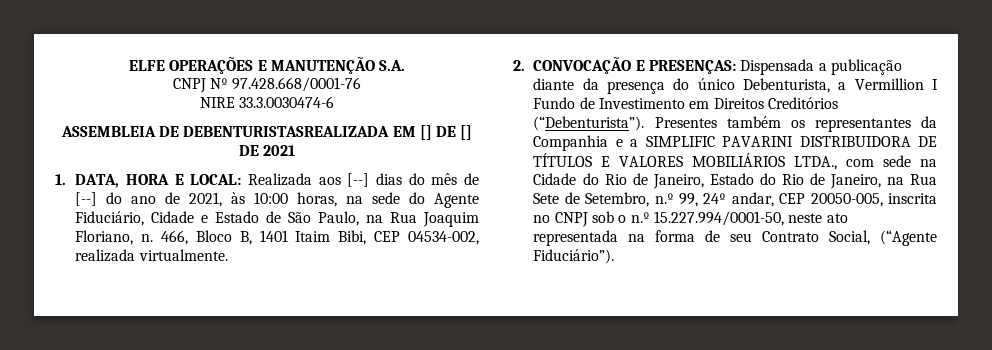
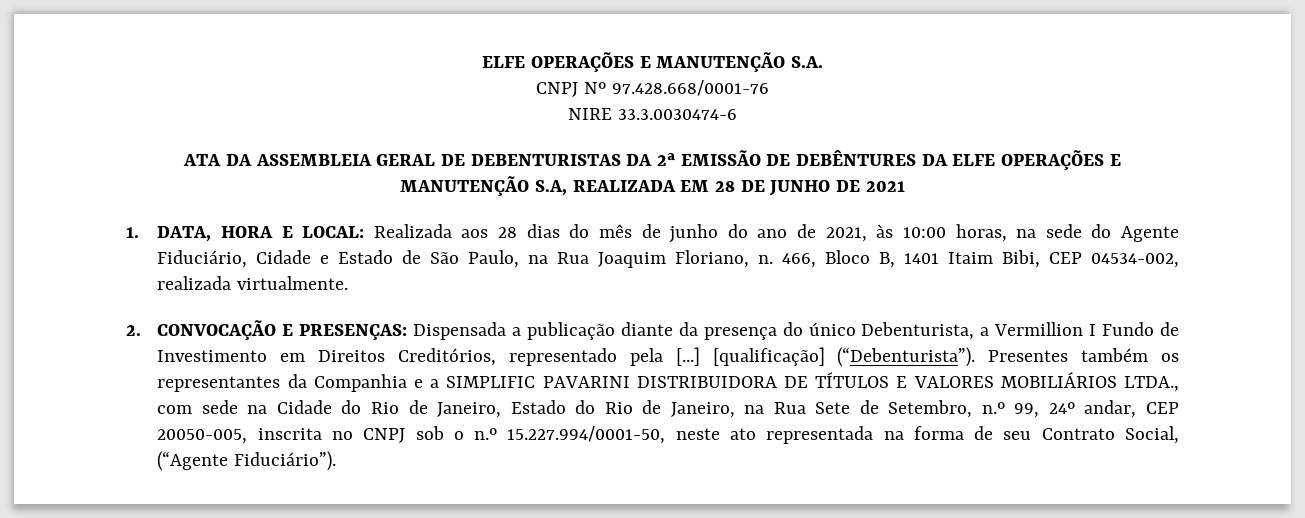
[60,125,473,140] ASSEMBLEIA DE DEBENTURISTASREALIZADA EM [] DE [] -> [183,150,1121,170] [400,176,831,196] ATA DA ASSEMBLEIA GERAL DE DEBENTURISTAS DA 2ª EMISSÃO DE DEBÊNTURES DA ELFE OPERAÇÕES E MANUTENÇÃO S.A, REALIZADA EM 28 DE JUNHO
[347,173,370,187] [--] -> [498,227,518,238] 28
[75,192,98,206] [--] -> [669,224,719,243] junho
[768,97,839,109] Creditórios -> [398,347,825,366] Creditórios, representado pela [...] [qualificação]

